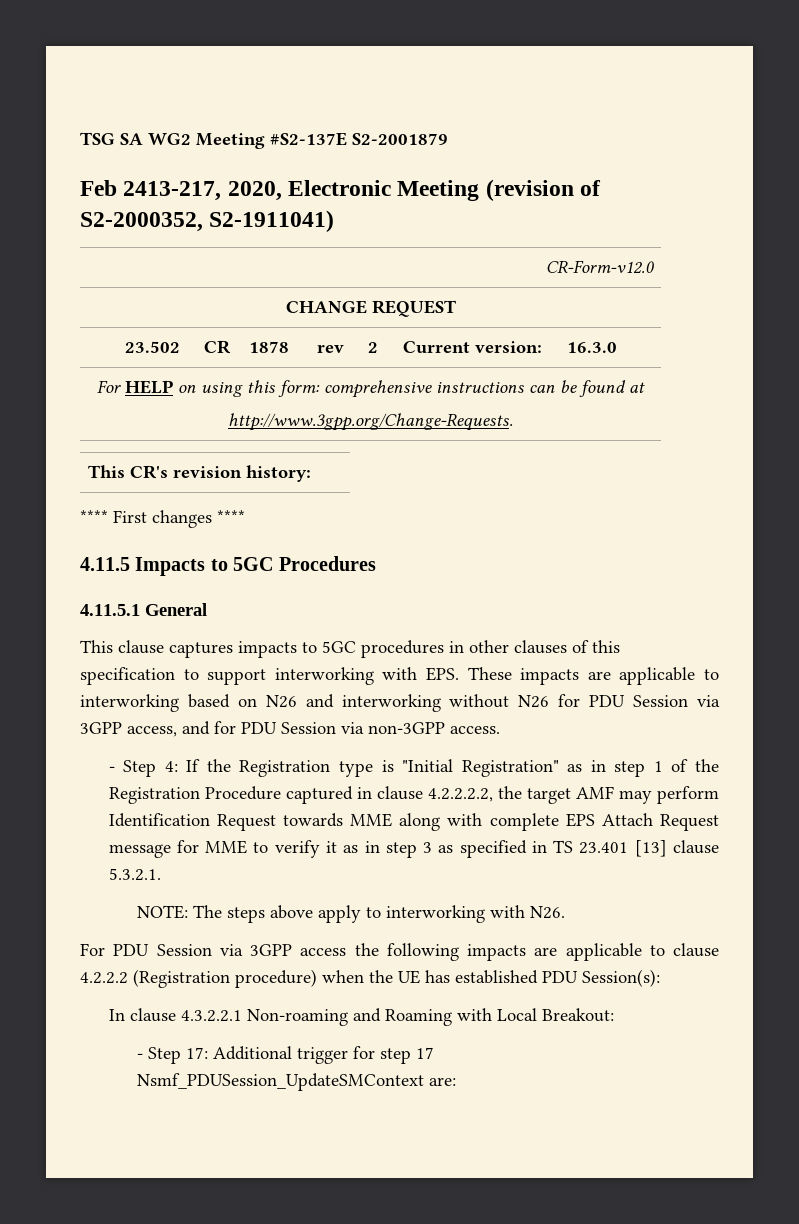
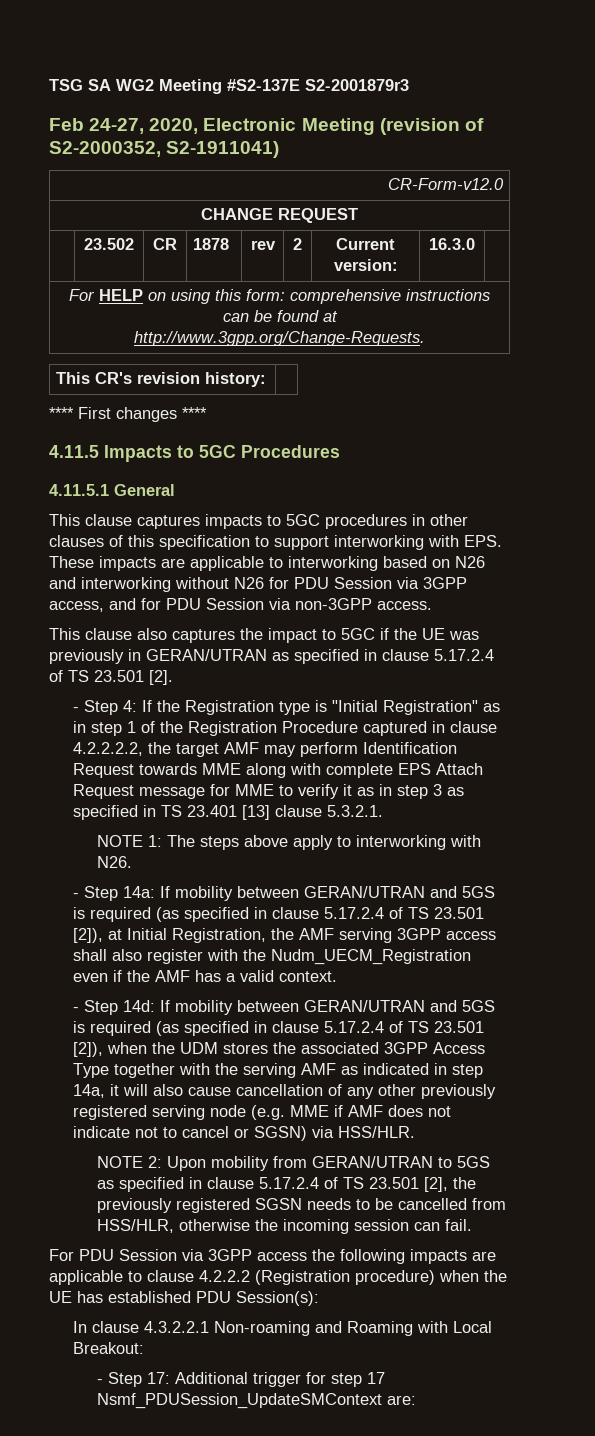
[352,133,448,145] S2-2001879 -> [305,79,409,91] S2-2001879r3
[123,181,222,201] 2413-217, -> [89,118,145,134] 24-27,
(500, 730) none -> [49,628,479,643] [49,649,494,664] [49,670,173,685] // This clause also captures the impact to 5GC if the UE was previously in GERAN/UTRAN as specified in clause 5.17.2.4 of TS 23.501 [2].
[137,905,189,919] NOTE: -> [97,835,163,847] NOTE 1:
(566, 912) none -> [73,886,496,901] [73,907,485,922] [73,928,497,943] [73,949,472,965] [73,970,338,982] [73,1000,496,1015] [73,1021,485,1036] [73,1042,486,1057] [73,1063,484,1078] [73,1084,497,1099] [73,1105,452,1120] [73,1126,416,1141] [97,1156,491,1171] [97,1177,477,1192] [97,1198,507,1213] [97,1219,473,1234] // - Step 14a: If mobility between GERAN/UTRAN and 5GS is required (as specified in clause 5.17.2.4 of TS 23.501 [2]), at Initial Registration, the AMF serving 3GPP access shall also register with the Nudm_UECM_Registration even if the AMF has a valid context. // - Step 14d: If mobility between GERAN/UTRAN and 5GS is required (as specified in clause 5.17.2.4 of TS 23.501 [2]), when the UDM stores the associated 3GPP Access Type together with the serving AMF as indicated in step 14a, it will also cause cancellation of any other previously registered serving node (e.g. MME if AMF does not indicate not to cancel or SGSN) via HSS/HLR. // NOTE 2: Upon mobility from GERAN/UTRAN to 5GS as specified in clause 5.17.2.4 of TS 23.501 [2], the previously registered SGSN needs to be cancelled from HSS/HLR, otherwise the incoming session can fail.

